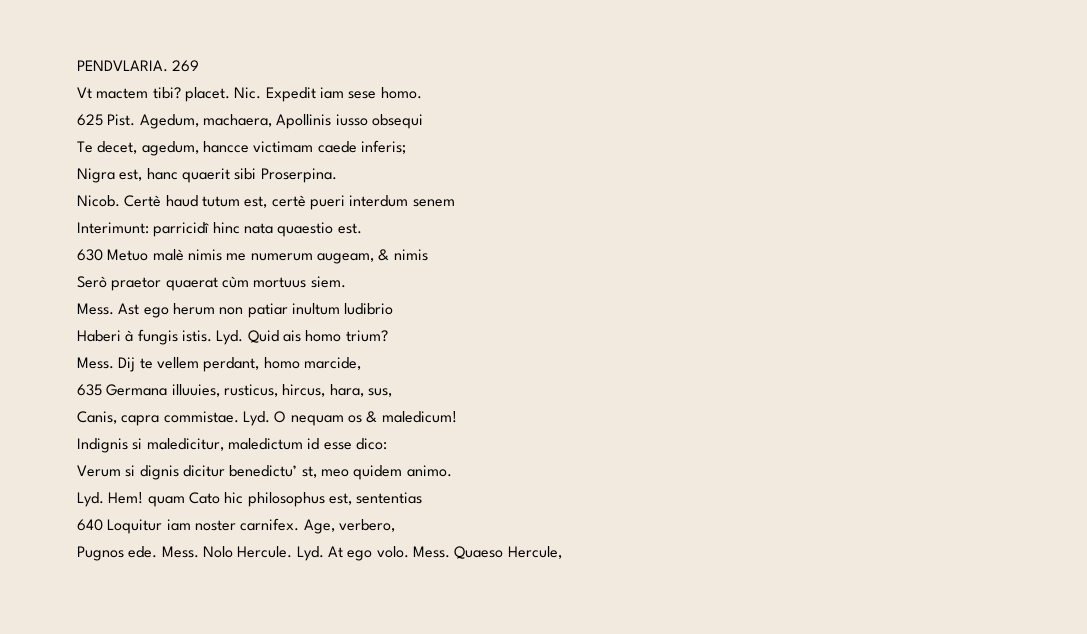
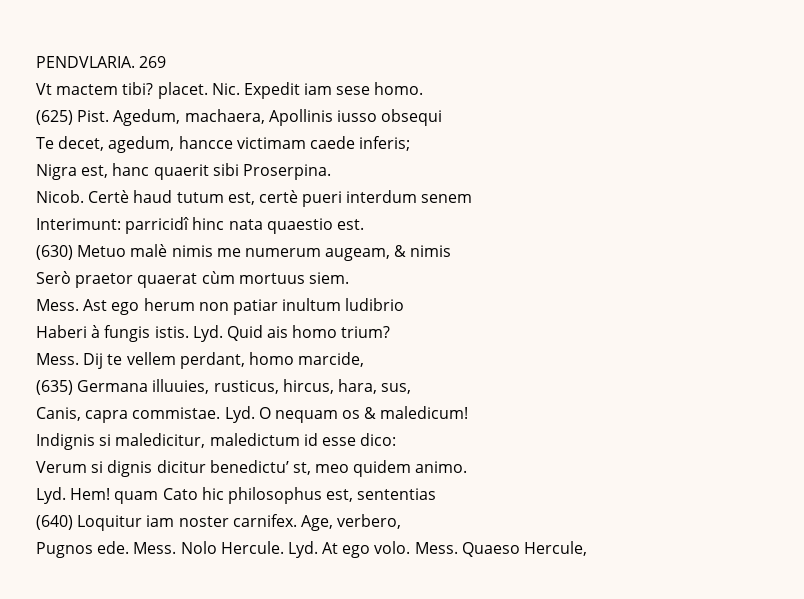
[77,114,103,126] 625 -> [36,110,73,125] (625)
[77,249,103,261] 630 -> [36,245,73,260] (630)
[77,384,102,396] 635 -> [36,380,73,395] (635)
[77,519,103,531] 640 -> [36,515,73,530] (640)

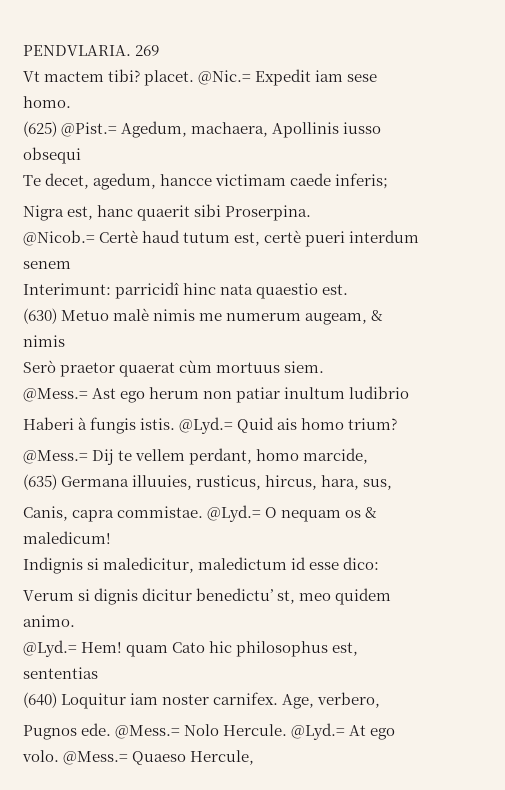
[211,83,240,95] Nic. -> [198,70,252,85] @Nic.=
[77,110,110,122] Pist. -> [61,122,118,137] @Pist.=
[36,190,84,203] Nicob. -> [23,230,95,246] @Nicob.=
[36,299,79,311] Mess. -> [23,388,88,402] @Mess.=
[192,325,223,342] Lyd. -> [179,417,234,434] @Lyd.=
[36,353,79,365] Mess. -> [23,450,88,464] @Mess.=
[224,406,255,423] Lyd. -> [207,505,262,522] @Lyd.=
[36,487,66,504] Lyd. -> [23,640,77,657] @Lyd.=
[133,542,177,554] Mess. -> [115,725,181,739] @Mess.=
[287,541,318,558] Lyd. -> [291,723,346,740] @Lyd.=
[414,542,458,554] Mess. -> [63,751,129,765] @Mess.=

